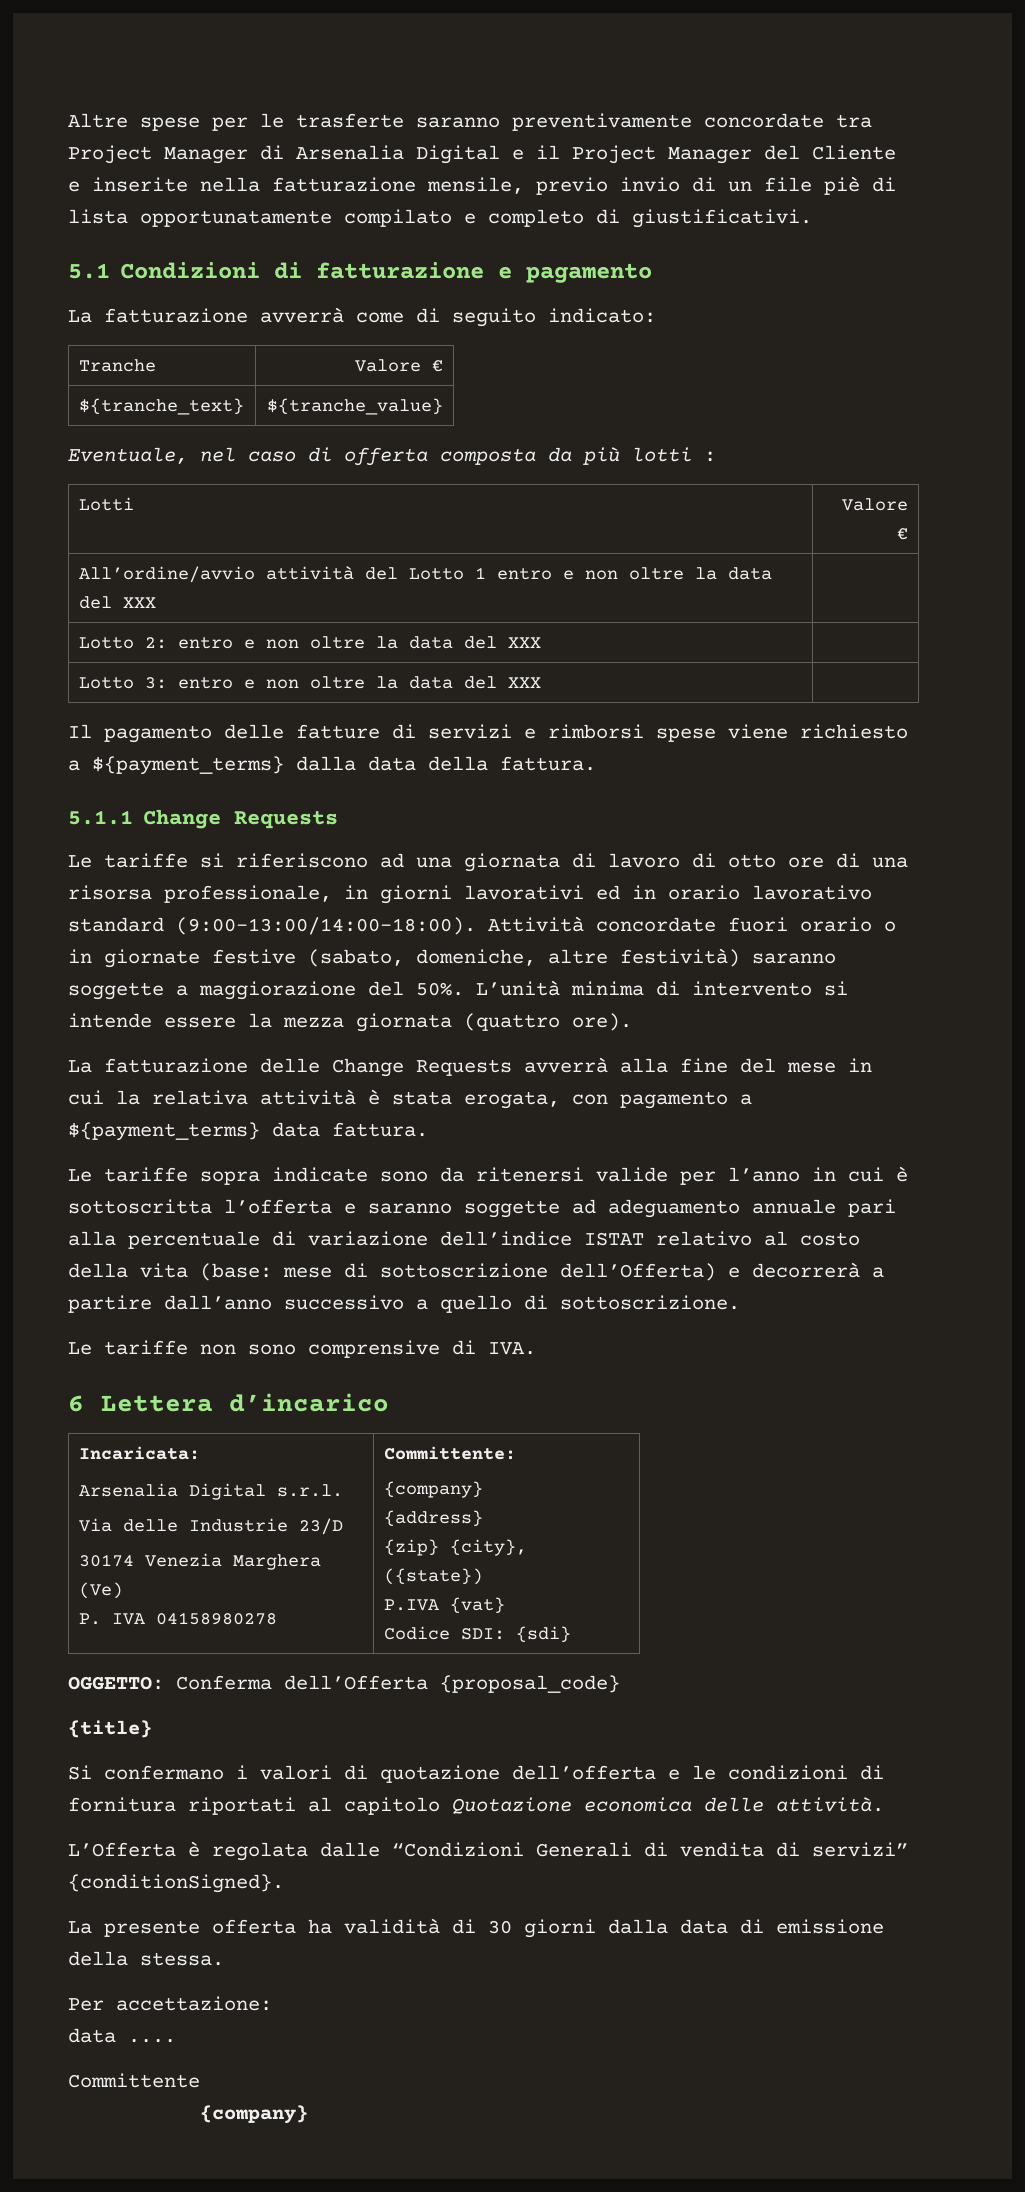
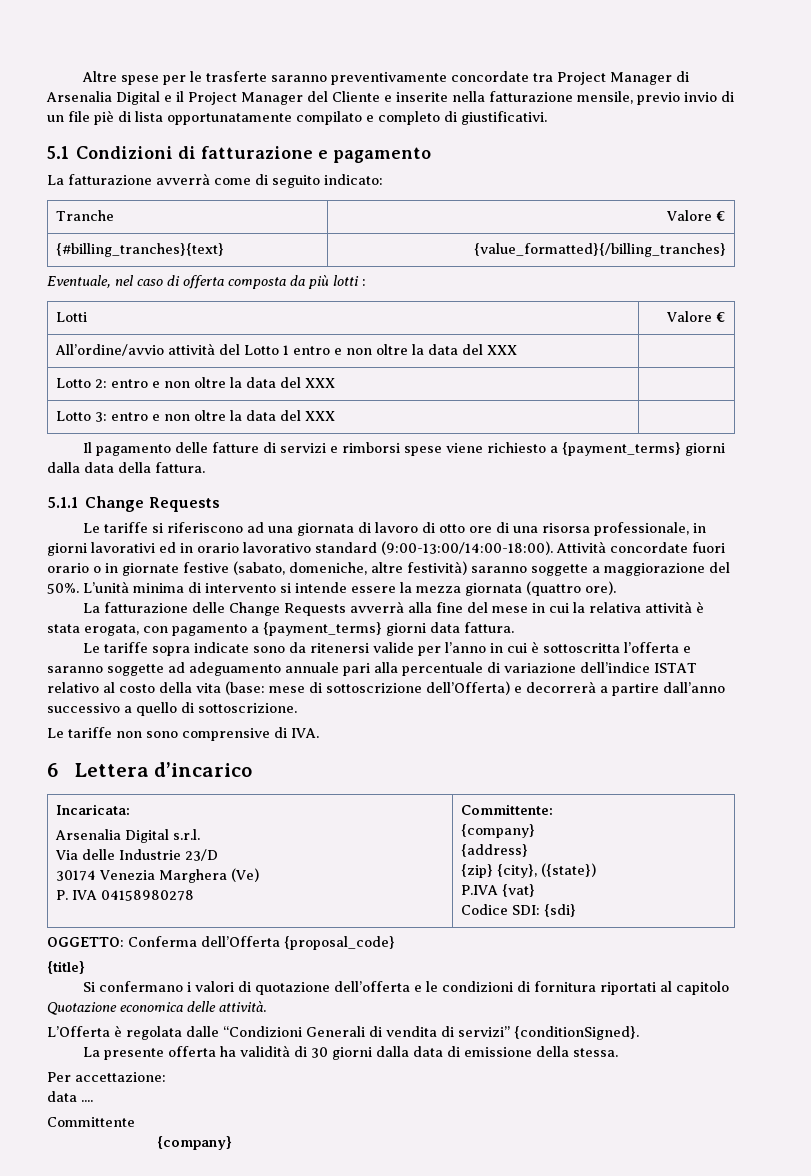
[78,398,244,415] [267,398,444,415] ${tranche_text} | ${tranche_value} -> [56,243,225,257] [473,243,726,257] {#billing_tranches}{text} | {value_formatted}{/billing_tranches}
[92,756,284,775] ${payment_terms} -> [562,442,726,456] {payment_terms} giorni
[68,1122,260,1141] ${payment_terms} -> [263,622,426,636] {payment_terms} giorni

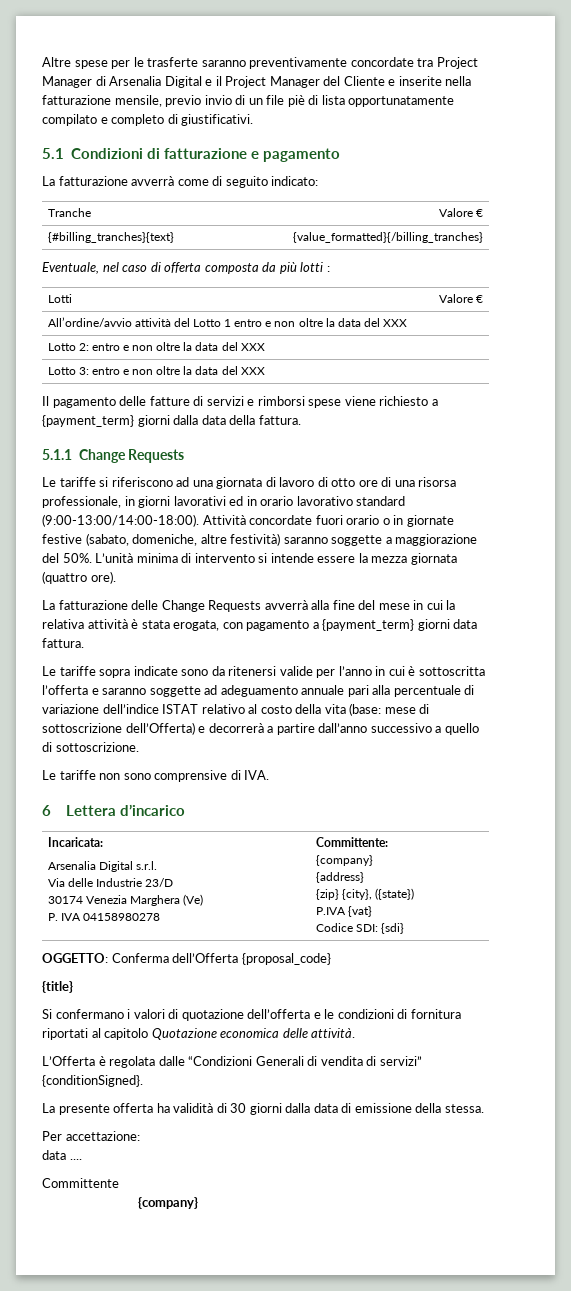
[562,442,682,456] {payment_terms} -> [42,415,134,427] {payment_term}
[263,622,382,636] {payment_terms} -> [322,619,415,631] {payment_term}

